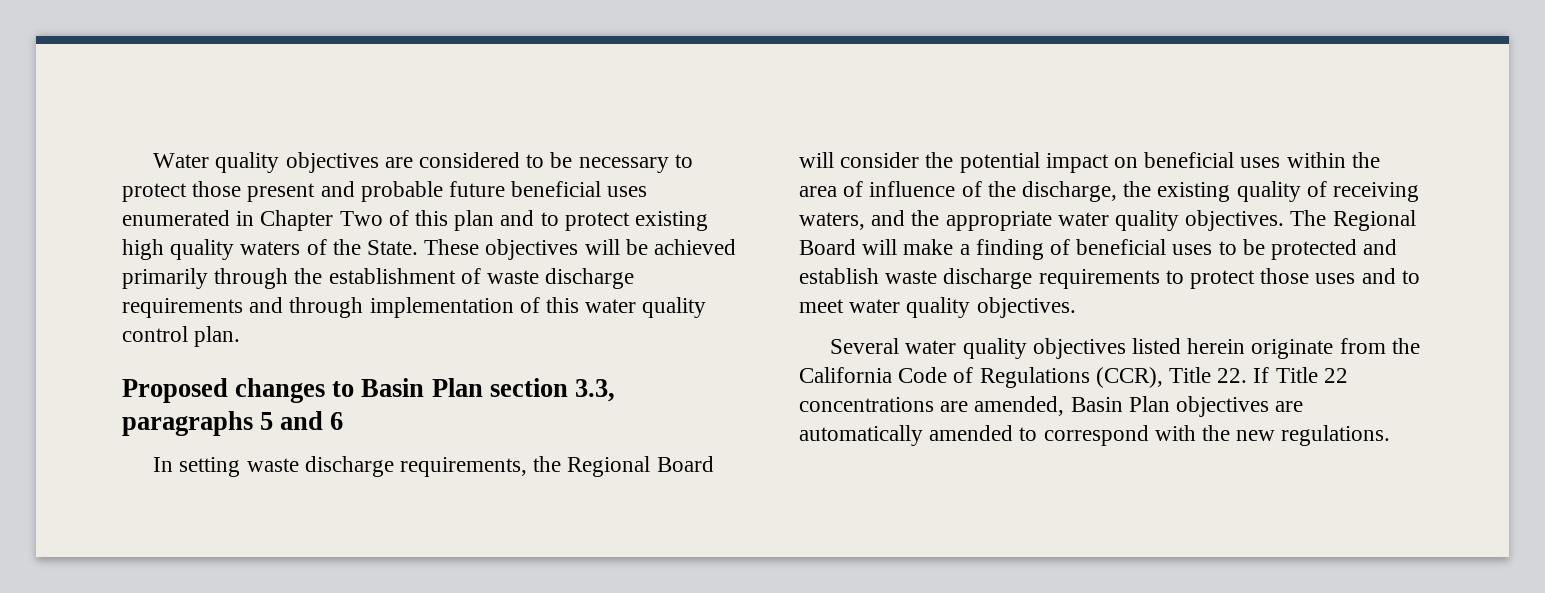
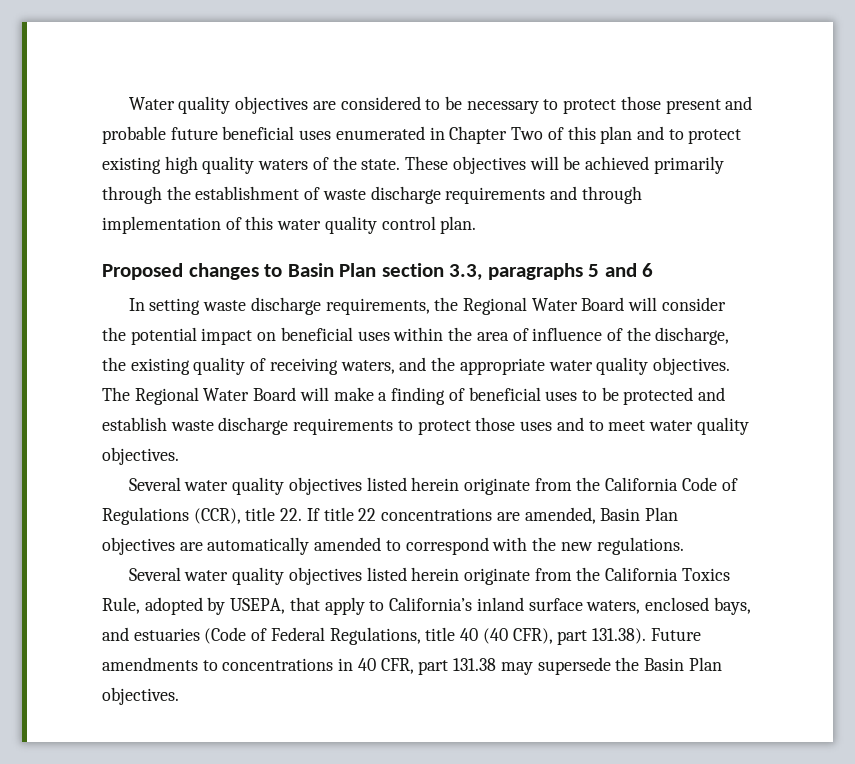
[367,240,419,255] State. -> [361,159,401,170] state.
(651, 466) none -> [531,298,578,311] Water
(1416, 220) none -> [203,388,250,401] Water
[1169,367,1212,383] Title -> [245,507,276,521] title
[1275,367,1318,383] Title -> [323,507,354,521] title
(1391, 435) none -> [128,567,730,585] [102,597,751,615] [102,627,701,645] [102,657,722,675] [102,687,179,705] // Several water quality objectives listed herein originate from the California Toxics Rule, adopted by USEPA, that apply to California’s inland surface waters, enclosed bays, and estuaries (Code of Federal Regulations, title 40 (40 CFR), part 131.38). Future amendments to concentrations in 40 CFR, part 131.38 may supersede the Basin Plan objectives.

